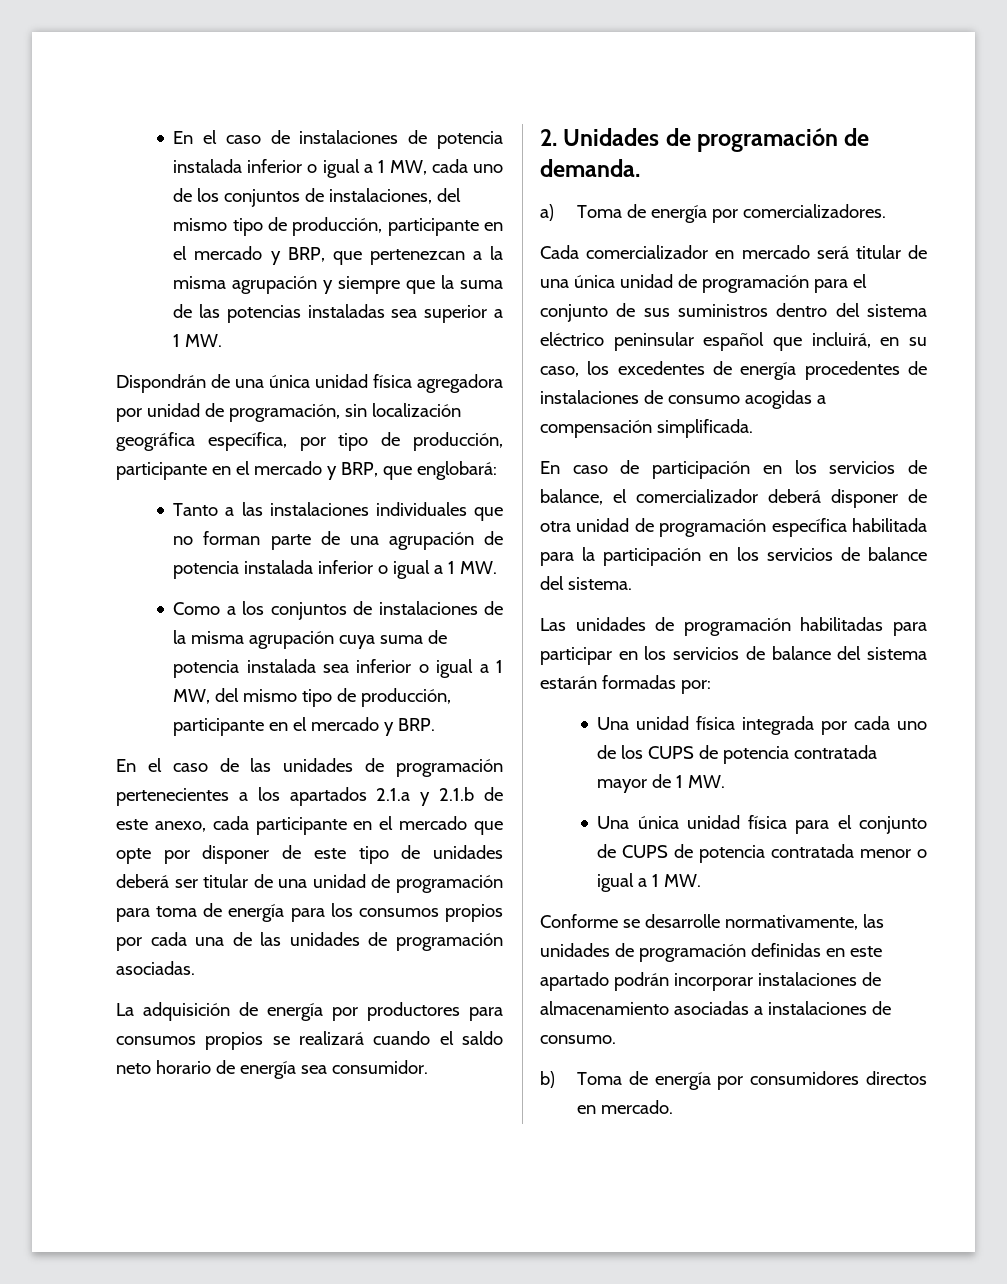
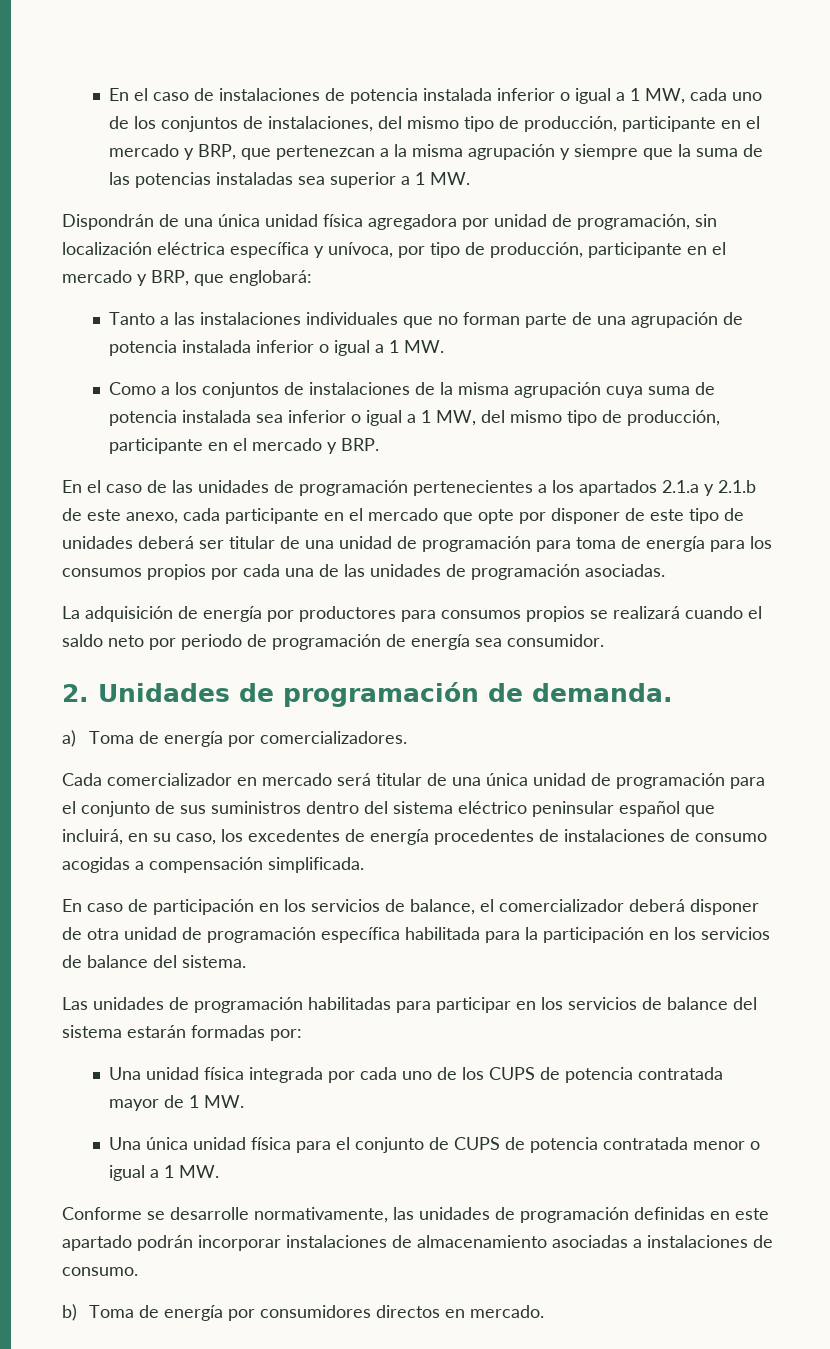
[116,432,287,451] geográfica específica, -> [157,242,393,258] eléctrica específica y unívoca,
[155,1060,211,1074] horario -> [149,634,381,650] por periodo de programación

